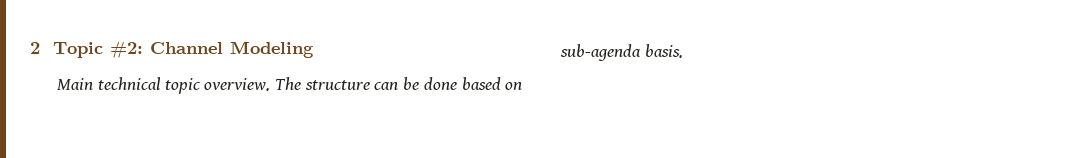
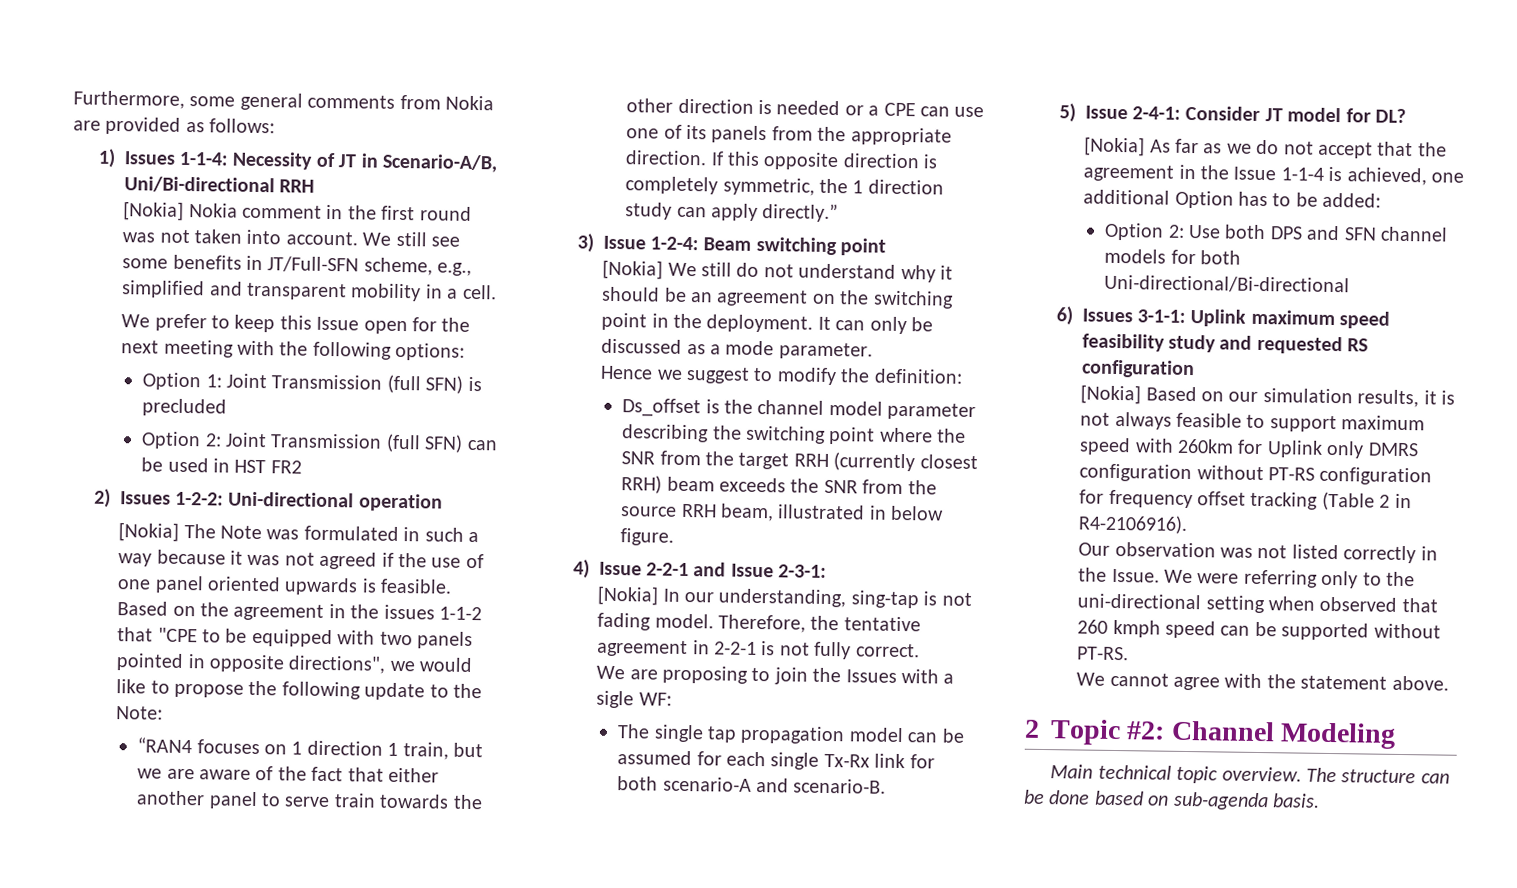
(30, 48) none -> [73,90,494,111] [73,116,276,135] [97,148,498,173] [123,176,315,194] [123,201,472,221] [122,229,460,247] [122,254,473,276] [121,280,497,302] [121,313,471,335] [121,339,466,361] [142,372,482,394] [142,398,228,417] [141,431,498,453] [141,457,302,474] [93,488,443,512] [118,522,479,543] [118,549,484,570] [117,575,453,596] [117,601,482,621] [117,627,473,650] [116,653,473,674] [116,679,482,701] [116,706,164,720] [137,737,483,760] [137,766,439,783] [136,790,483,810] [626,98,985,118] [626,124,952,146] [625,150,939,171] [625,176,944,196] [625,202,839,223] [576,233,887,256] [602,259,953,283] [601,286,954,309] [601,312,933,335] [601,338,873,360] [600,365,963,386] [622,398,977,421] [622,424,967,445] [621,450,978,472] [621,475,937,495] [620,503,945,522] [620,528,675,546] [572,559,828,579] [597,585,972,609] [597,612,921,633] [597,639,920,660] [596,665,955,685] [596,690,672,709] [617,724,965,745] [617,750,935,770] [617,776,887,794] [1058,103,1406,124] [1084,136,1447,159] [1083,164,1464,186] [1083,189,1382,209] [1104,222,1448,242] [1104,248,1241,265] [1104,274,1351,294] [1055,306,1391,329] [1081,333,1369,355] [1080,359,1195,379] [1080,384,1455,408] [1080,411,1426,433] [1079,437,1419,459] [1079,463,1433,486] [1079,489,1412,511] [1078,514,1189,535] [1078,541,1438,564] [1078,567,1415,589] [1077,593,1438,614] [1077,619,1441,641] [1077,646,1130,661] [1076,672,1449,691] Furthermore, some general comments from Nokia are provided as follows: // 1) Issues 1-1-4: Necessity of JT in Scenario-A/B, Uni/Bi-directional RRH // [Nokia] Nokia comment in the first round was not taken into account. We still see some benefits in JT/Full-SFN scheme, e.g., simplified and transparent mobility in a cell. // We prefer to keep this Issue open for the next meeting with the following options: // Option 1: Joint Transmission (full SFN) is precluded // Option 2: Joint Transmission (full SFN) can be used in HST FR2 // 2) Issues 1-2-2: Uni-directional operation // [Nokia] The Note was formulated in such a way because it was not agreed if the use of one panel oriented upwards is feasible. Based on the agreement in the issues 1-1-2 that "CPE to be equipped with two panels pointed in opposite directions", we would like to propose the following update to the Note: // “RAN4 focuses on 1 direction 1 train, but we are aware of the fact that either another panel to serve train towards the other direction is needed or a CPE can use one of its panels from the appropriate direction. If this opposite direction is completely symmetric, the 1 direction study can apply directly.” // 3) Issue 1-2-4: Beam switching point // [Nokia] We still do not understand why it should be an agreement on the switching point in the deployment. It can only be discussed as a mode parameter. // Hence we suggest to modify the definition: // Ds_offset is the channel model parameter describing the switching point where the SNR from the target RRH (currently closest RRH) beam exceeds the SNR from the source RRH beam, illustrated in below figure. // 4) Issue 2-2-1 and Issue 2-3-1: // [Nokia] In our understanding, sing-tap is not fading model. Therefore, the tentative agreement in 2-2-1 is not fully correct. // We are proposing to join the Issues with a sigle WF: // The single tap propagation model can be assumed for each single Tx-Rx link for both scenario-A and scenario-B. // 5) Issue 2-4-1: Consider JT model for DL? // [Nokia] As far as we do not accept that the agreement in the Issue 1-1-4 is achieved, one additional Option has to be added: // Option 2: Use both DPS and SFN channel models for both Uni-directional/Bi-directional // 6) Issues 3-1-1: Uplink maximum speed feasibility study and requested RS configuration // [Nokia] Based on our simulation results, it is not always feasible to support maximum speed with 260km for Uplink only DMRS configuration without PT-RS configuration for frequency offset tracking (Table 2 in R4-2106916). // Our observation was not listed correctly in the Issue. We were referring only to the uni-directional setting when observed that 260 kmph speed can be supported without PT-RS. // We cannot agree with the statement above. //

